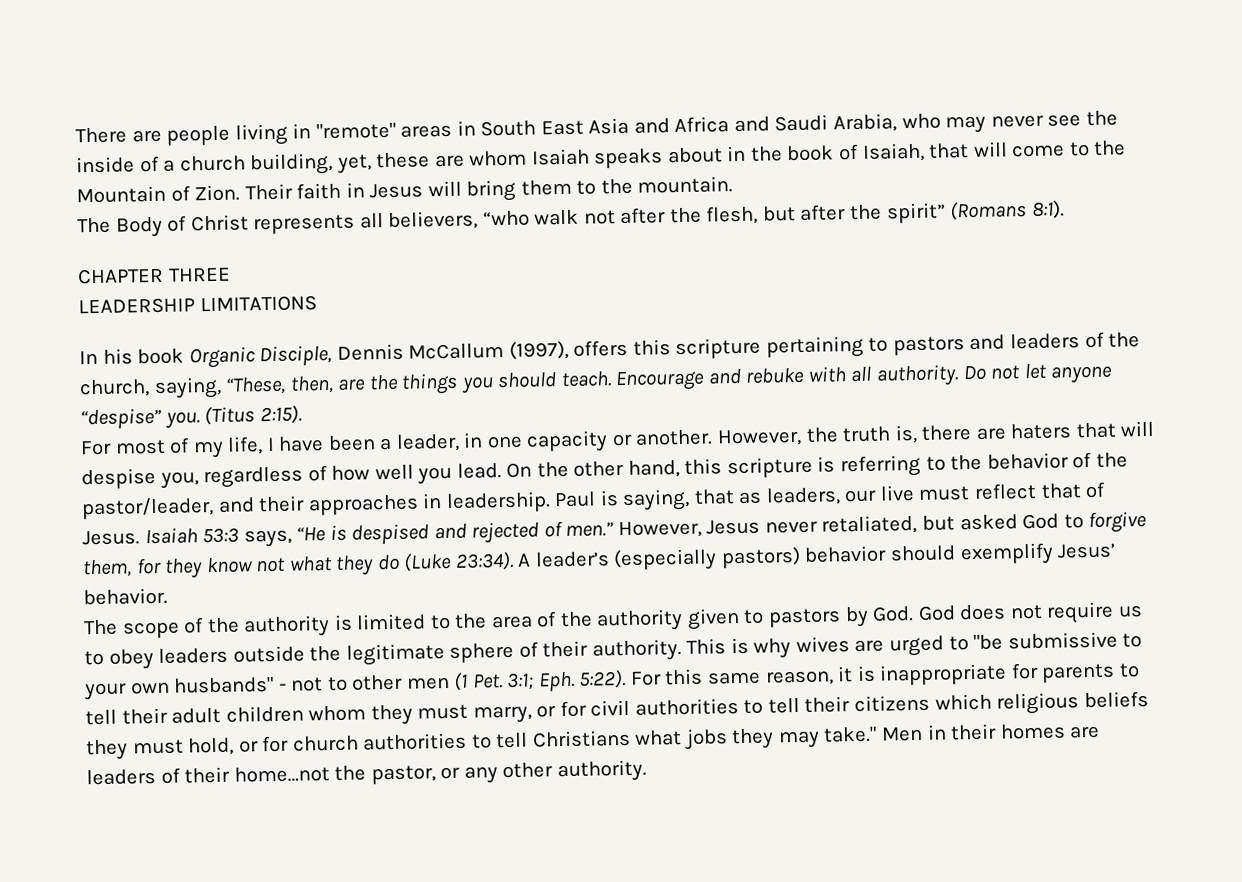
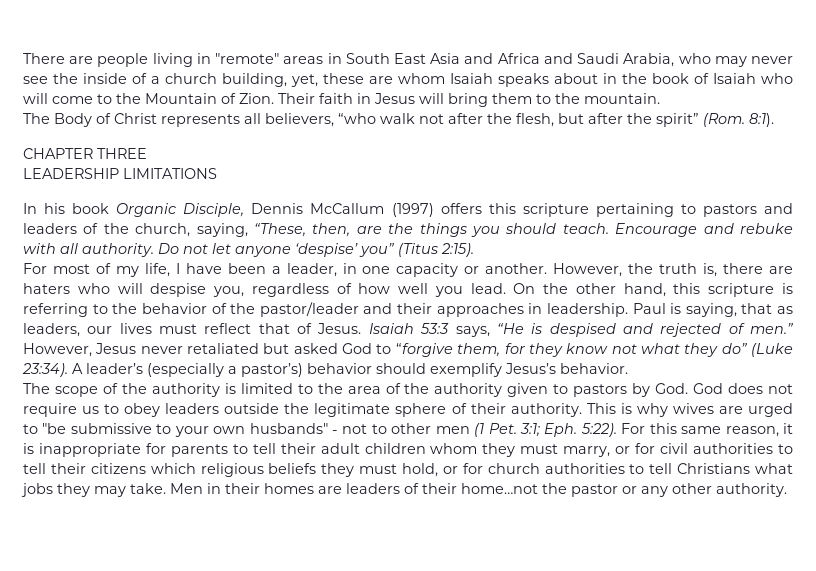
[861,142,970,162] Isaiah, that -> [713,73,793,84] Isaiah who
[949,201,1028,221] (Romans -> [703,113,745,127] (Rom.
[508,340,569,360] (1997), -> [391,203,434,217] (1997)
[80,407,200,430] “despise” you. -> [295,243,395,257] ‘despise’ you”
[1075,422,1117,439] that -> [77,283,110,294] who
[81,496,214,520] pastor/leader, -> [259,302,359,317] pastor/leader
[879,484,915,502] live -> [119,323,152,334] lives
[821,514,918,535] retaliated, -> [187,343,260,354] retaliated
[1088,511,1148,534] forgive -> [395,343,453,357] “forgive
[376,554,400,571] do -> [721,343,748,354] do”
[720,546,801,569] pastors) -> [228,363,303,377] a pastor’s)
[1057,543,1117,559] Jesus’ -> [505,363,556,374] Jesus’s
[823,726,878,743] take." -> [130,483,166,494] take.
[370,765,436,785] pastor, -> [571,484,618,497] pastor

